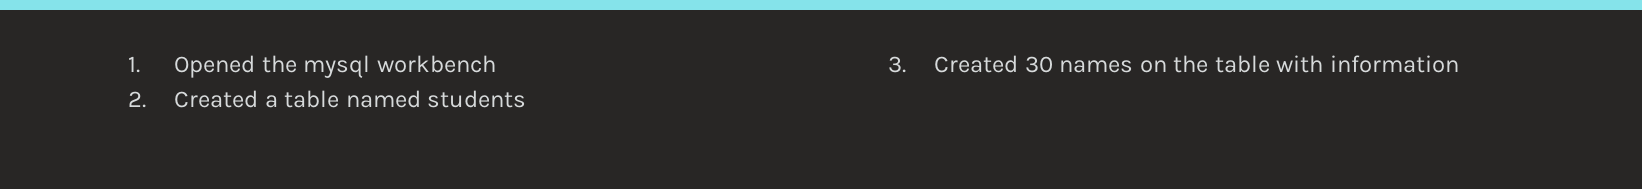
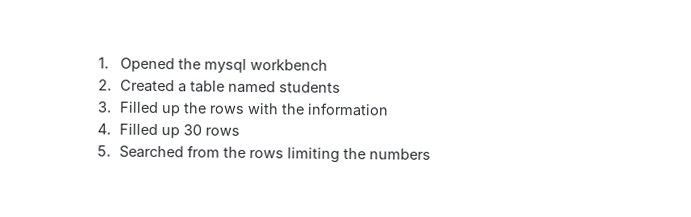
[934,55,1459,73] Created 30 names on the table with information -> [118,101,389,117] [96,123,240,139] [96,145,431,163] Filled up the rows with the information // 4. Filled up 30 rows // 5. Searched from the rows limiting the numbers

